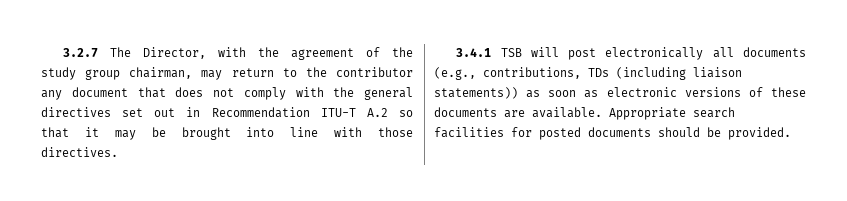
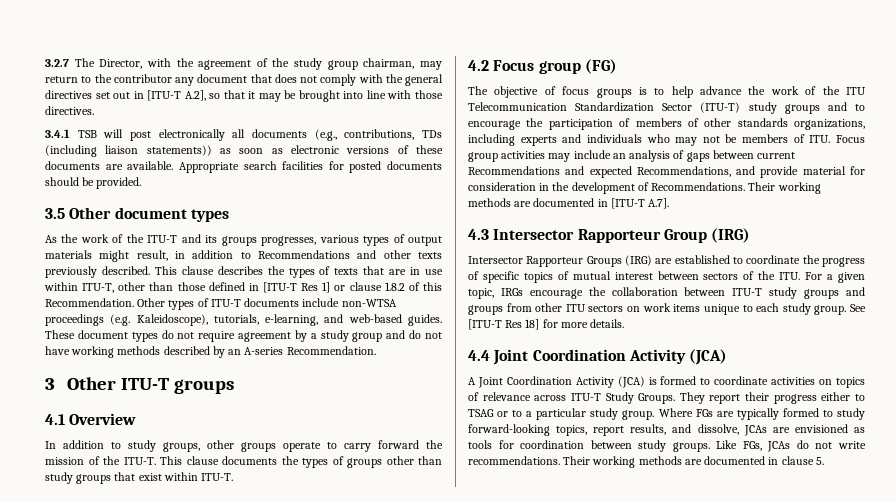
[211,107,388,118] Recommendation ITU-T A.2 -> [147,90,206,101] [ITU-T A.2],
(791, 133) none -> [45,207,229,222] [45,234,442,246] [45,250,442,262] [45,266,444,278] [44,282,443,293] [45,298,397,310] [45,314,442,326] [45,330,443,342] [45,346,376,358] [45,377,235,394] [45,413,137,425] [45,440,443,452] [45,456,442,468] [45,472,234,484] [468,59,617,74] [468,86,866,98] [468,102,866,114] [468,118,865,130] [468,134,865,146] [468,150,796,162] [468,166,865,178] [468,182,821,194] [468,198,670,209] [468,228,751,243] [468,255,865,267] [468,271,865,283] [468,287,866,299] [468,303,867,315] [468,319,625,330] [468,349,728,365] [468,376,865,388] [468,392,865,404] [468,408,865,420] [468,424,865,436] [468,440,867,452] [468,456,824,468] // 3.5 Other document types // As the work of the ITU-T and its groups progresses, various types of output materials might result, in addition to Recommendations and other texts previously described. This clause describes the types of texts that are in use within ITU-T, other than those defined in [ITU-T Res 1] or clause 1.8.2 of this Recommendation. Other types of ITU-T documents include non-WTSA proceedings (e.g. Kaleidoscope), tutorials, e-learning, and web-based guides. These document types do not require agreement by a study group and do not have working methods described by an A-series Recommendation. // 3 Other ITU-T groups // 4.1 Overview // In addition to study groups, other groups operate to carry forward the mission of the ITU-T. This clause documents the types of groups other than study groups that exist within ITU-T. // 4.2 Focus group (FG) // The objective of focus groups is to help advance the work of the ITU Telecommunication Standardization Sector (ITU-T) study groups and to encourage the participation of members of other standards organizations, including experts and individuals who may not be members of ITU. Focus group activities may include an analysis of gaps between current Recommendations and expected Recommendations, and provide material for consideration in the development of Recommendations. Their working methods are documented in [ITU-T A.7]. // 4.3 Intersector Rapporteur Group (IRG) // Intersector Rapporteur Groups (IRG) are established to coordinate the progress of specific topics of mutual interest between sectors of the ITU. For a given topic, IRGs encourage the collaboration between ITU-T study groups and groups from other ITU sectors on work items unique to each study group. See [ITU-T Res 18] for more details. // 4.4 Joint Coordination Activity (JCA) // A Joint Coordination Activity (JCA) is formed to coordinate activities on topics of relevance across ITU-T Study Groups. They report their progress either to TSAG or to a particular study group. Where FGs are typically formed to study forward-looking topics, report results, and dissolve, JCAs are envisioned as tools for coordination between study groups. Like FGs, JCAs do not write recommendations. Their working methods are documented in clause 5.

